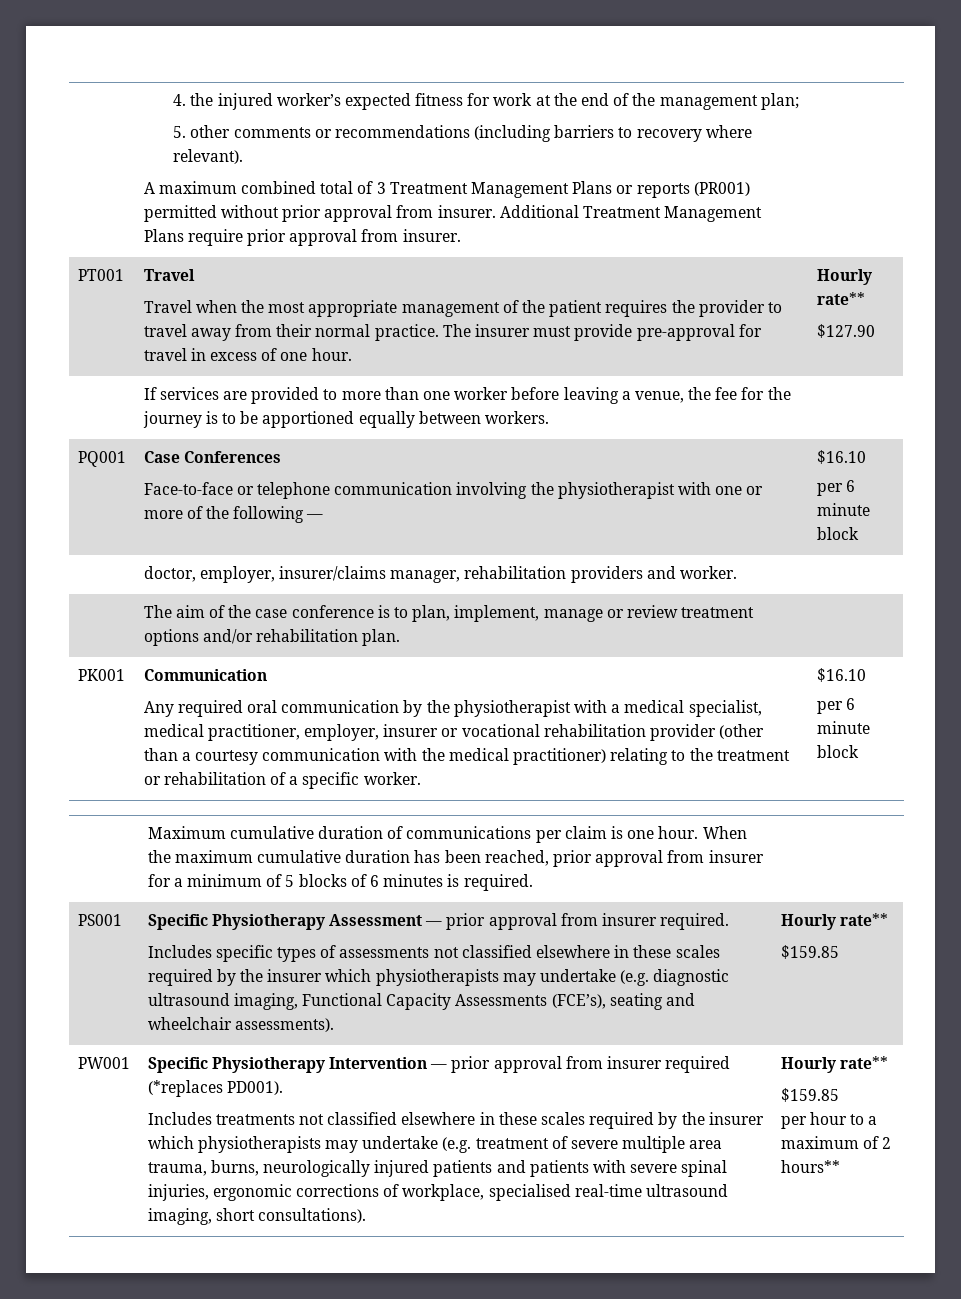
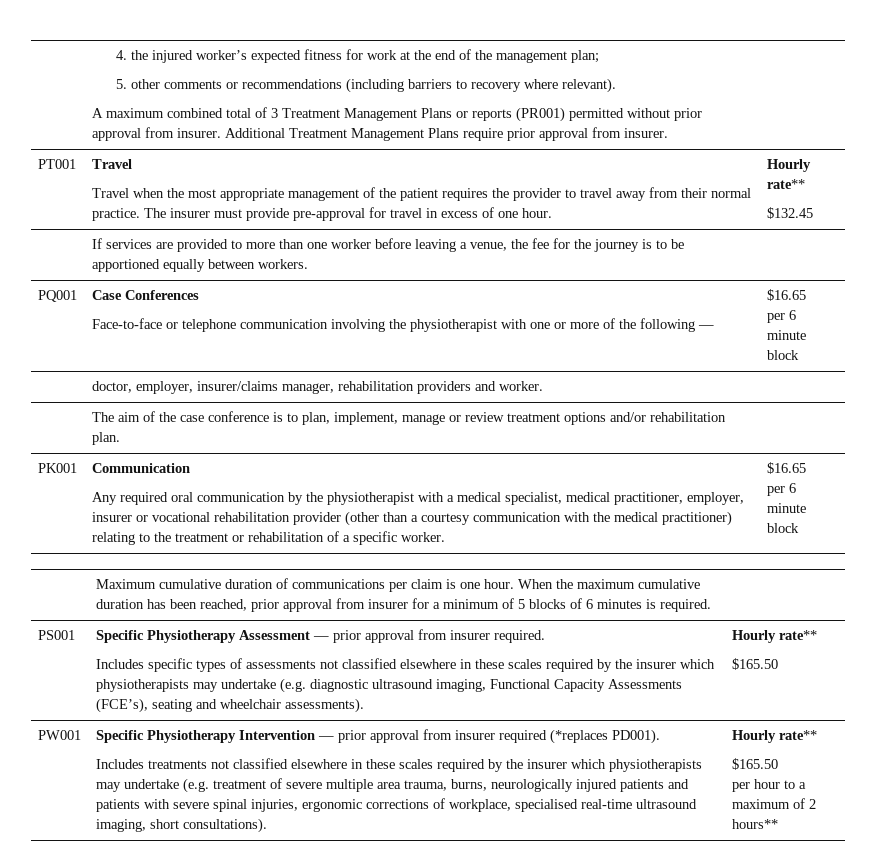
[816,324,875,338] $127.90 -> [767,207,814,219] $132.45
[816,450,866,464] $16.10 -> [767,289,807,301] $16.65
[816,668,866,682] $16.10 -> [767,462,807,474] $16.65
[780,945,839,959] $159.85 -> [732,658,779,670] $165.50
[780,1088,839,1102] $159.85 -> [732,758,779,770] $165.50

